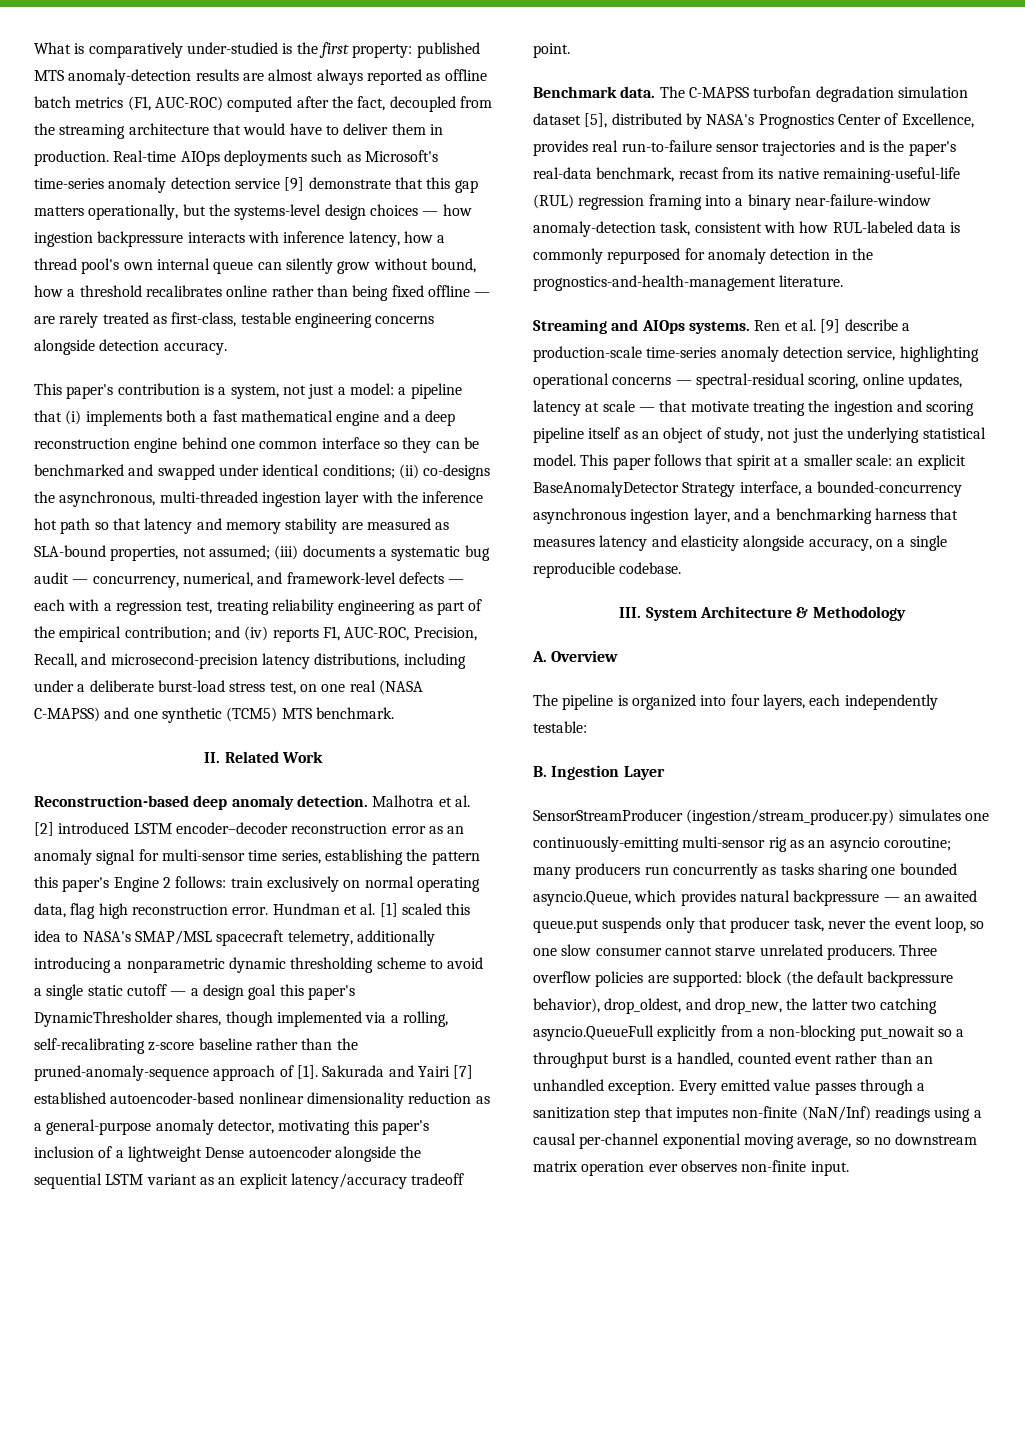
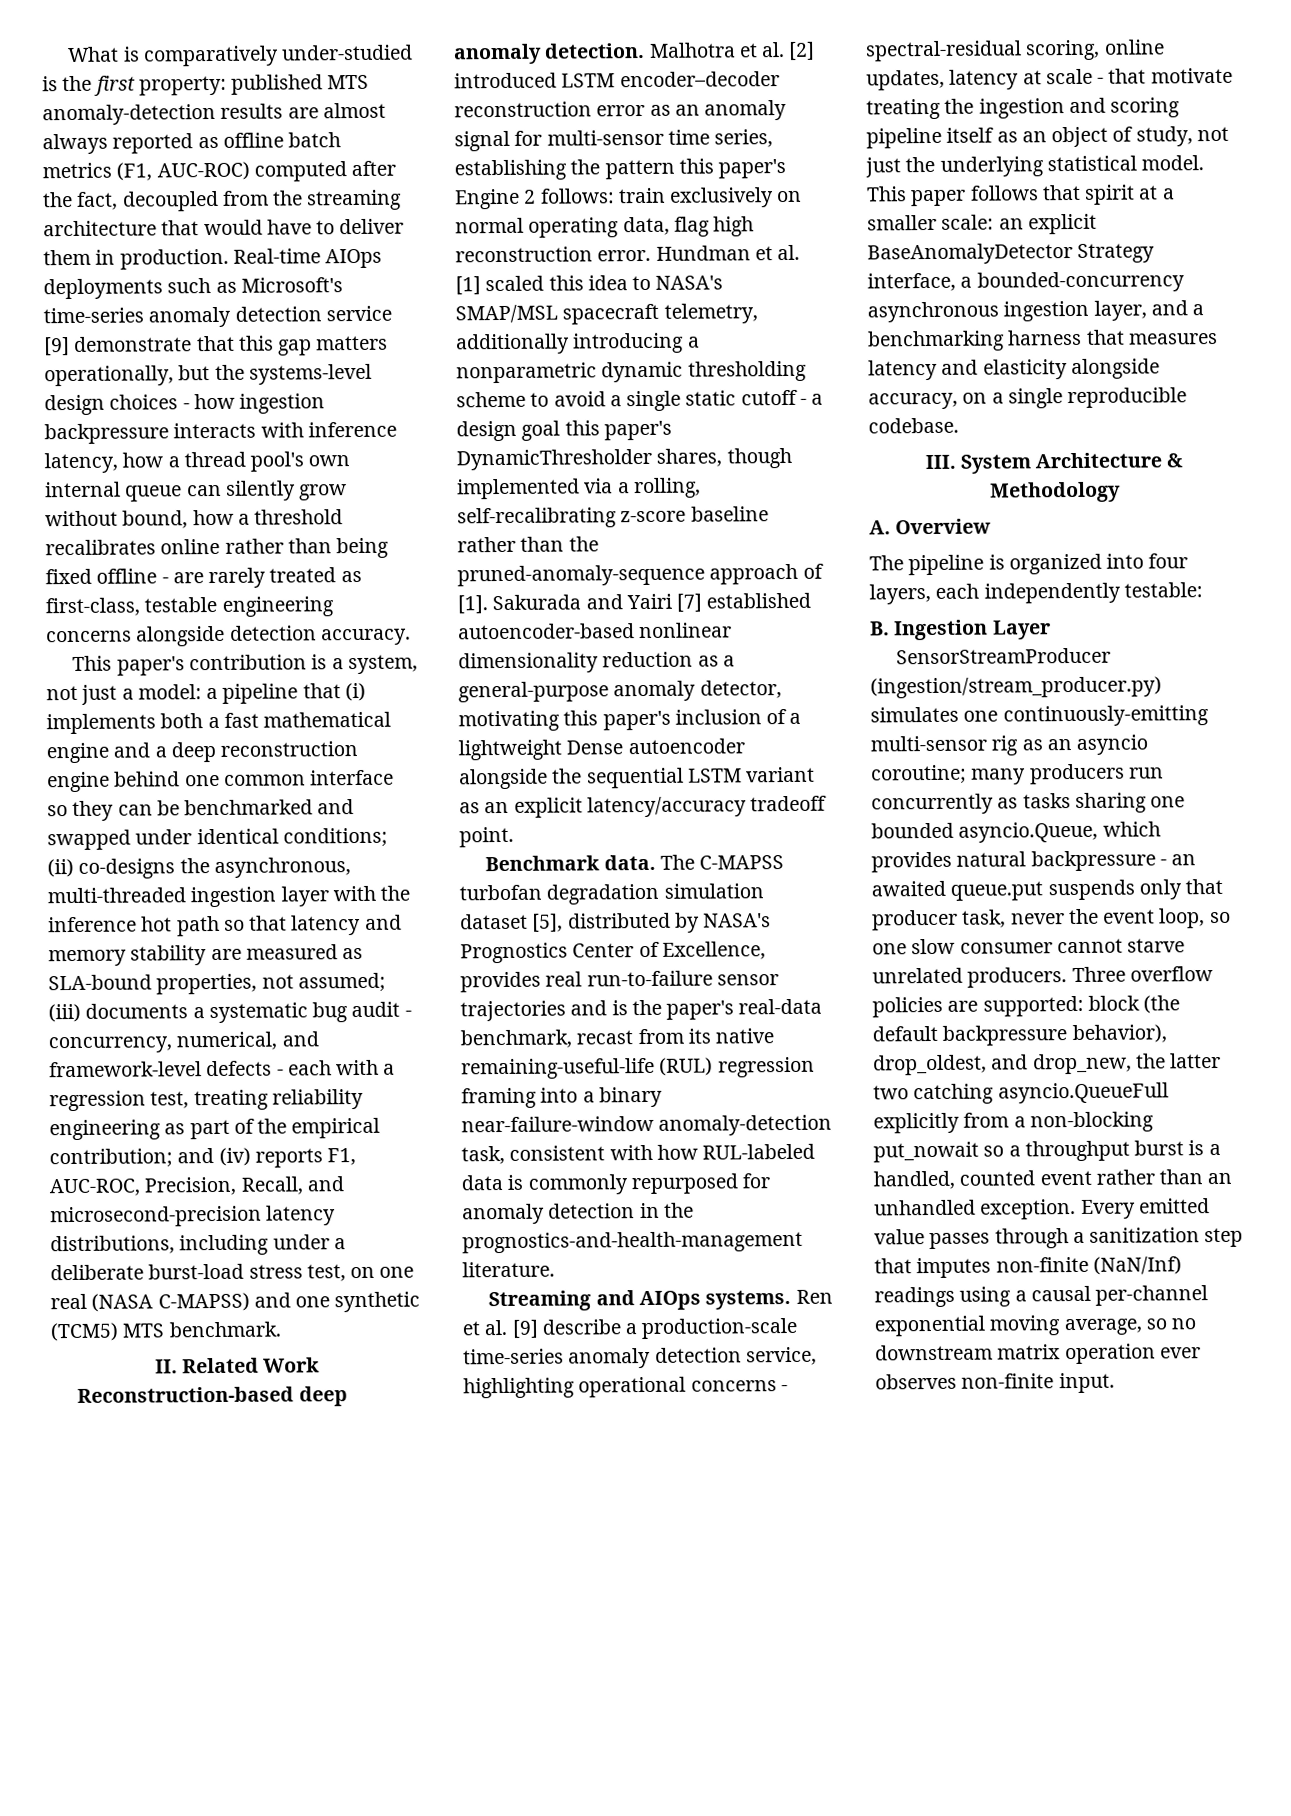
[422,211,439,216] — -> [182,403,190,410] -
[474,292,491,297] — -> [161,577,169,584] -
[72,579,89,584] — -> [404,1010,412,1017] -
[448,579,465,584] — -> [276,1069,284,1076] -
[170,991,187,996] — -> [799,398,807,405] -
[675,380,692,385] — -> [780,1385,788,1392] -
[638,407,655,412] — -> [1097,77,1105,84] -
[883,897,900,902] — -> [1159,859,1167,866] -

